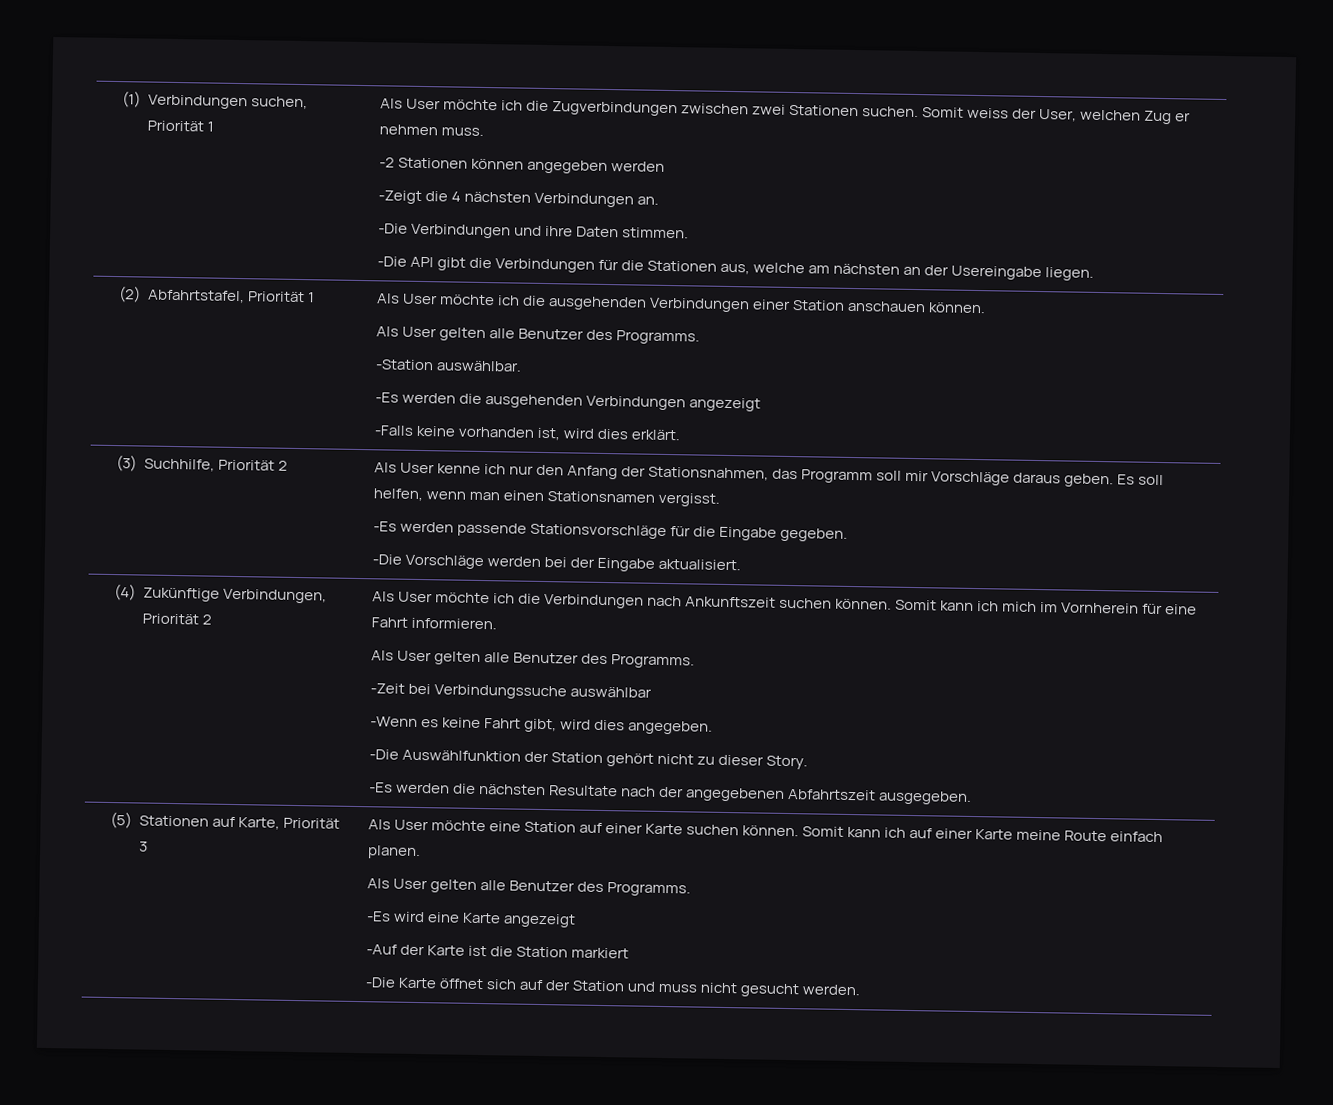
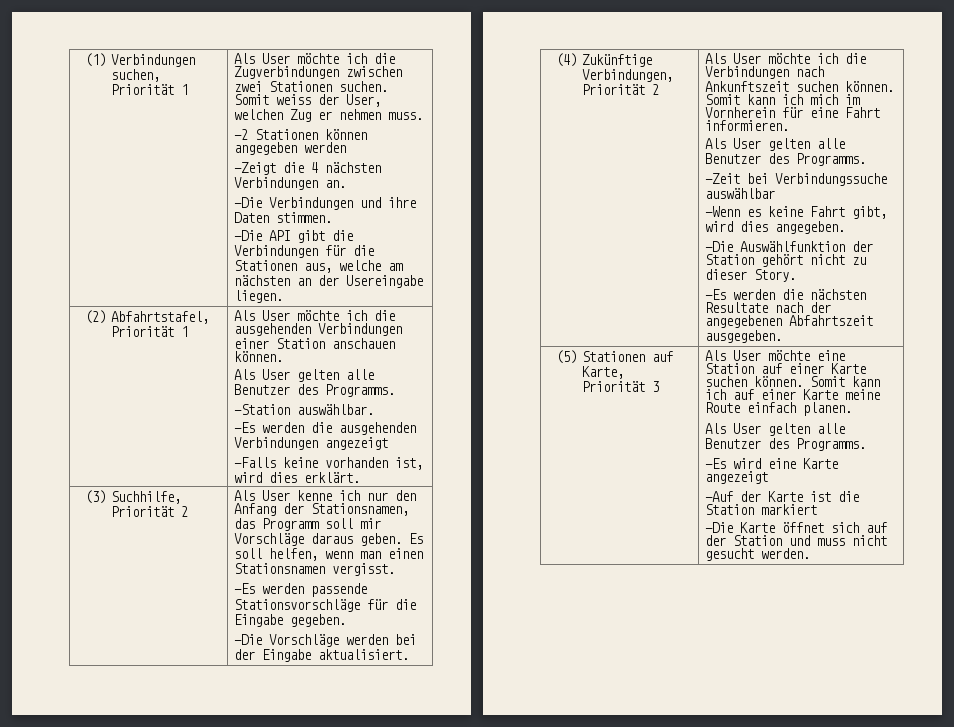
[647,466,769,481] Stationsnahmen, -> [311,503,410,516] Stationsnamen,

